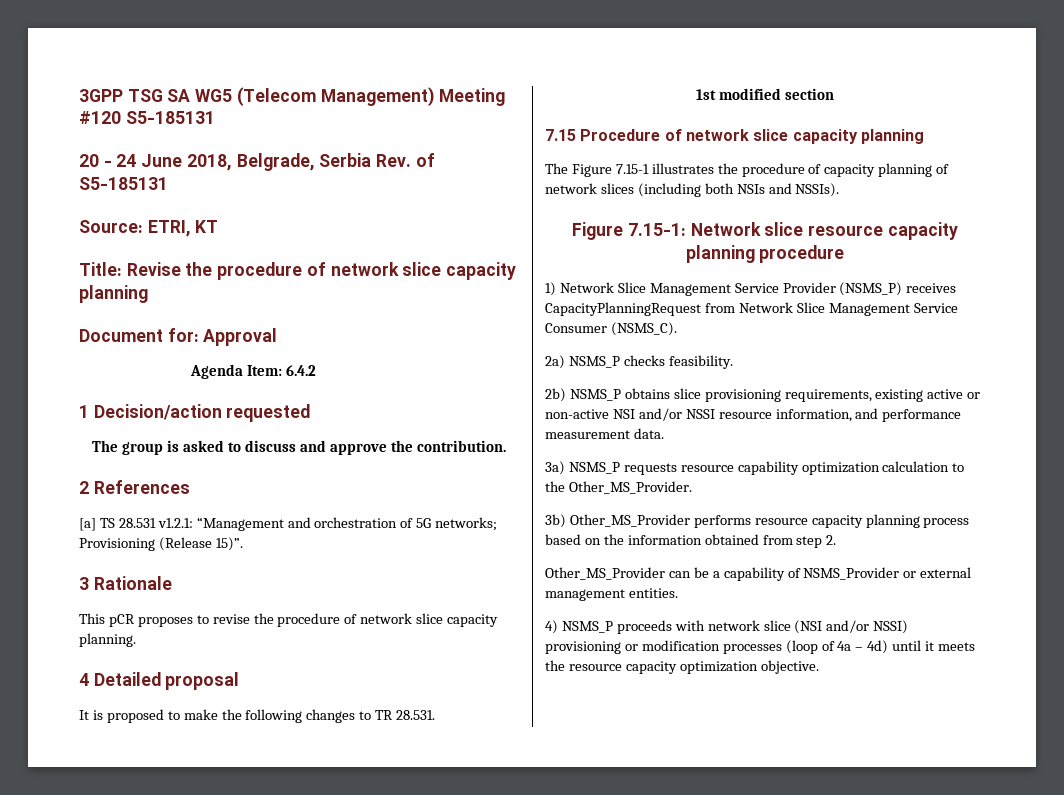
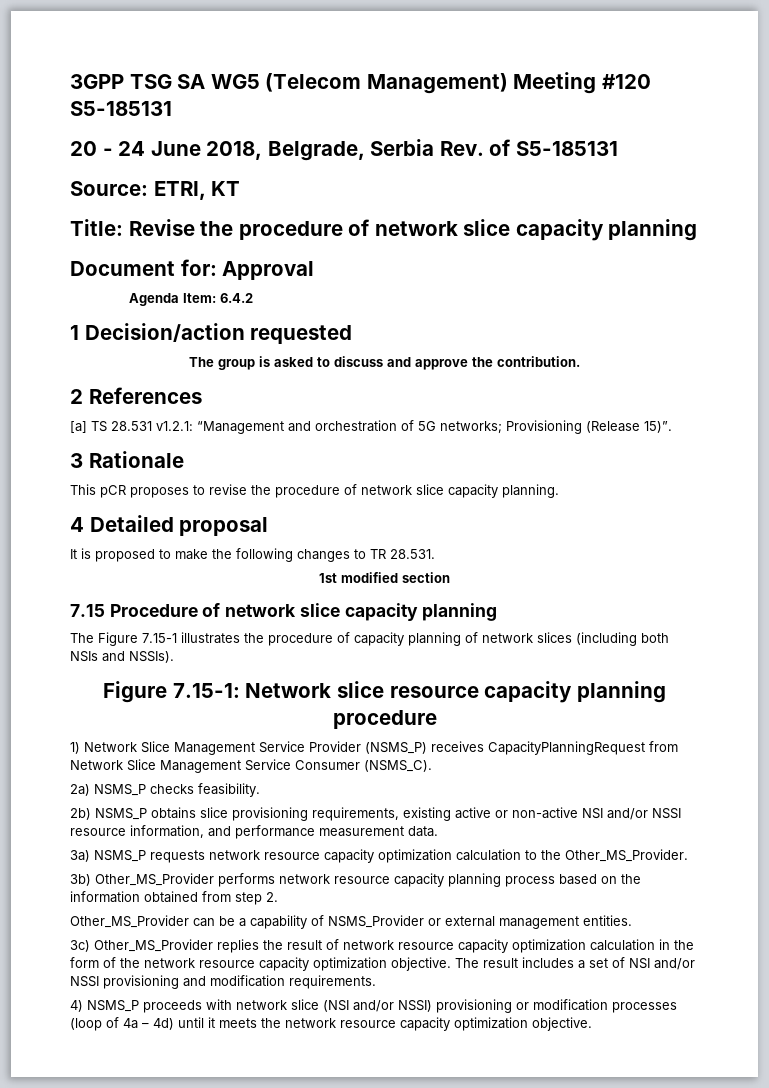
[680,461,799,475] resource capability -> [209,849,374,863] network resource capacity
(751, 521) none -> [279,874,330,884] network
(678, 593) none -> [70,939,694,953] [70,957,695,971] [70,975,376,989] // 3c) Other_MS_Provider replies the result of network resource capacity optimization calculation in the form of the network resource capacity optimization objective. The result includes a set of NSI and/or NSSI provisioning and modification requirements.
(565, 665) none -> [285,1018,336,1028] network

